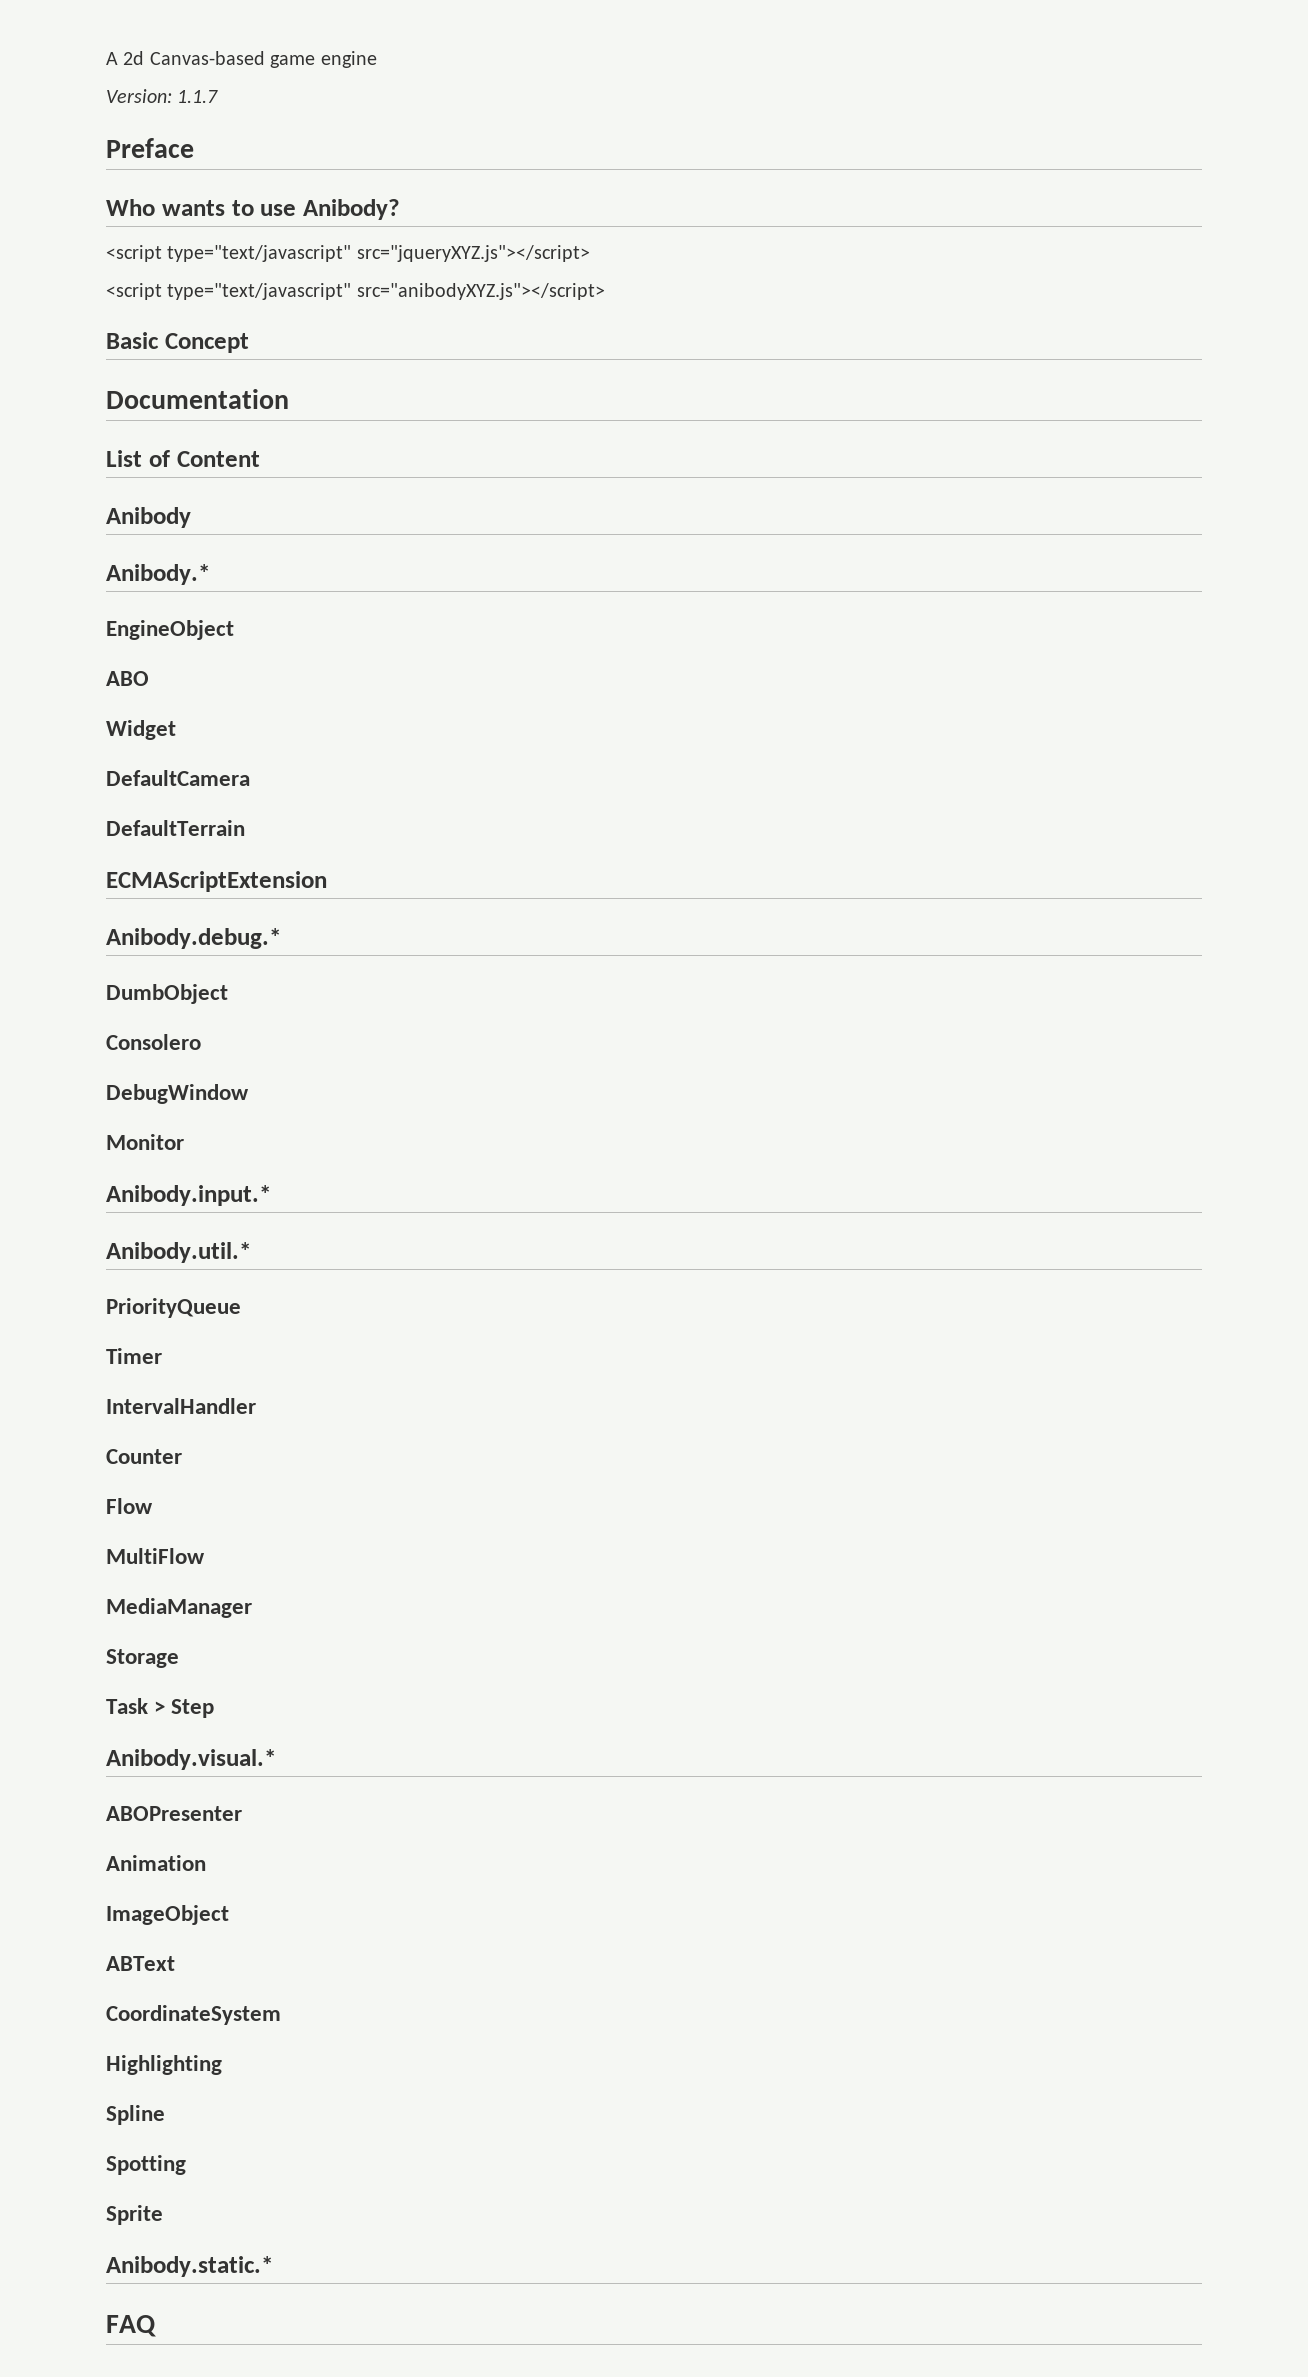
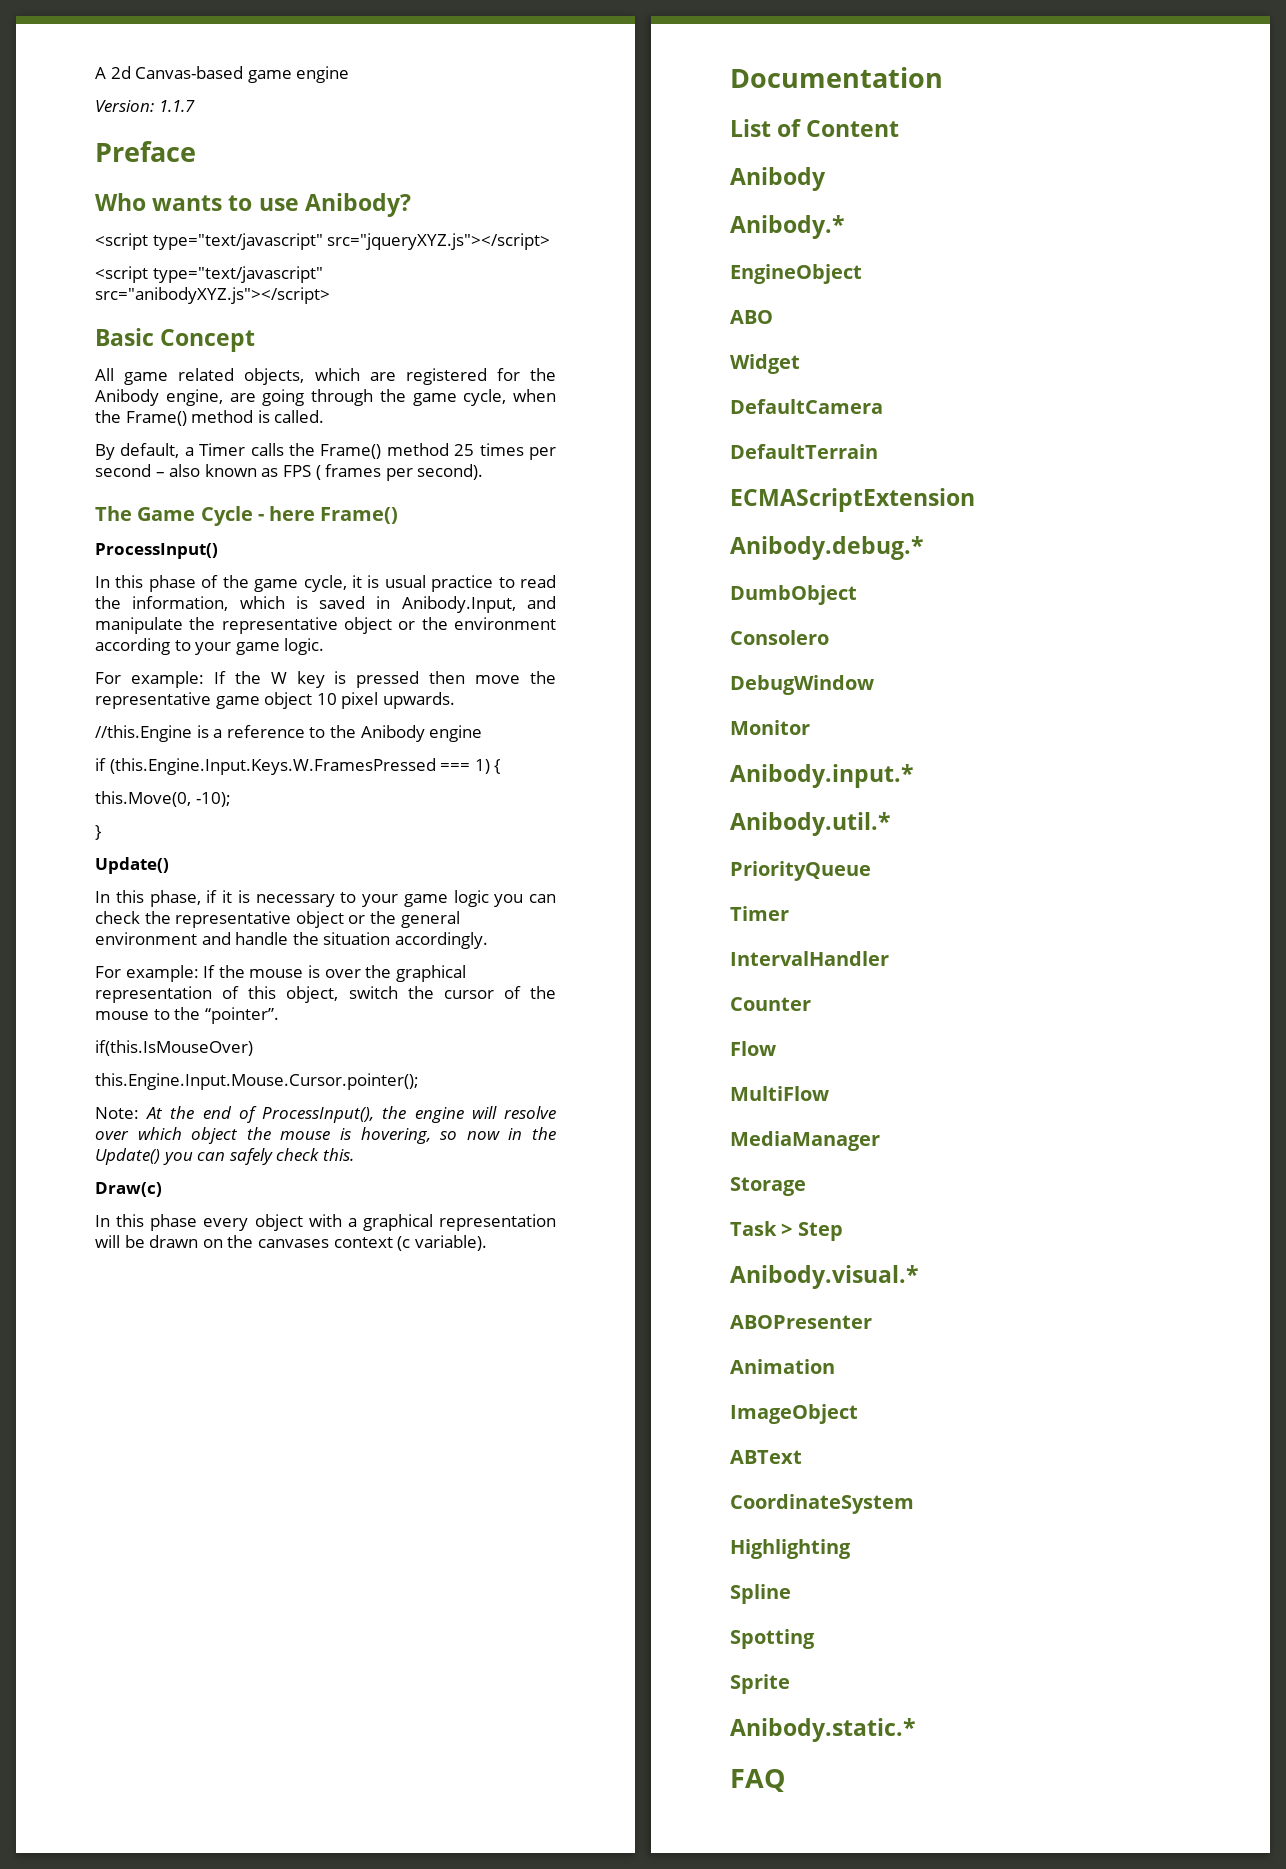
(249, 343) none -> [95,368,556,385] [95,389,556,406] [95,410,325,426] [95,443,556,460] [95,464,484,481] [95,506,399,526] [95,543,218,559] [95,575,556,592] [95,596,556,613] [95,617,556,634] [95,638,325,655] [95,671,556,688] [95,692,455,709] [95,725,483,742] [95,758,501,775] [95,791,231,807] [95,825,101,840] [95,857,169,874] [95,890,556,907] [95,911,460,928] [95,932,488,949] [95,965,466,982] [95,986,556,1003] [95,1007,279,1024] [95,1040,253,1056] [95,1073,419,1090] [95,1106,556,1123] [95,1127,556,1144] [95,1148,354,1165] [95,1182,162,1197] [95,1214,556,1231] [95,1235,487,1251] // All game related objects, which are registered for the Anibody engine, are going through the game cycle, when the Frame() method is called. // By default, a Timer calls the Frame() method 25 times per second – also known as FPS ( frames per second). // The Game Cycle - here Frame() // ProcessInput() // In this phase of the game cycle, it is usual practice to read the information, which is saved in Anibody.Input, and manipulate the representative object or the environment according to your game logic. // For example: If the W key is pressed then move the representative game object 10 pixel upwards. // //this.Engine is a reference to the Anibody engine // if (this.Engine.Input.Keys.W.FramesPressed === 1) { // this.Move(0, -10); // } // Update() // In this phase, if it is necessary to your game logic you can check the representative object or the general environment and handle the situation accordingly. // For example: If the mouse is over the graphical representation of this object, switch the cursor of the mouse to the “pointer”. // if(this.IsMouseOver) // this.Engine.Input.Mouse.Cursor.pointer(); // Note: At the end of ProcessInput(), the engine will resolve over which object the mouse is hovering, so now in the Update() you can safely check this. // Draw(c) // In this phase every object with a graphical representation will be drawn on the canvases context (c variable).

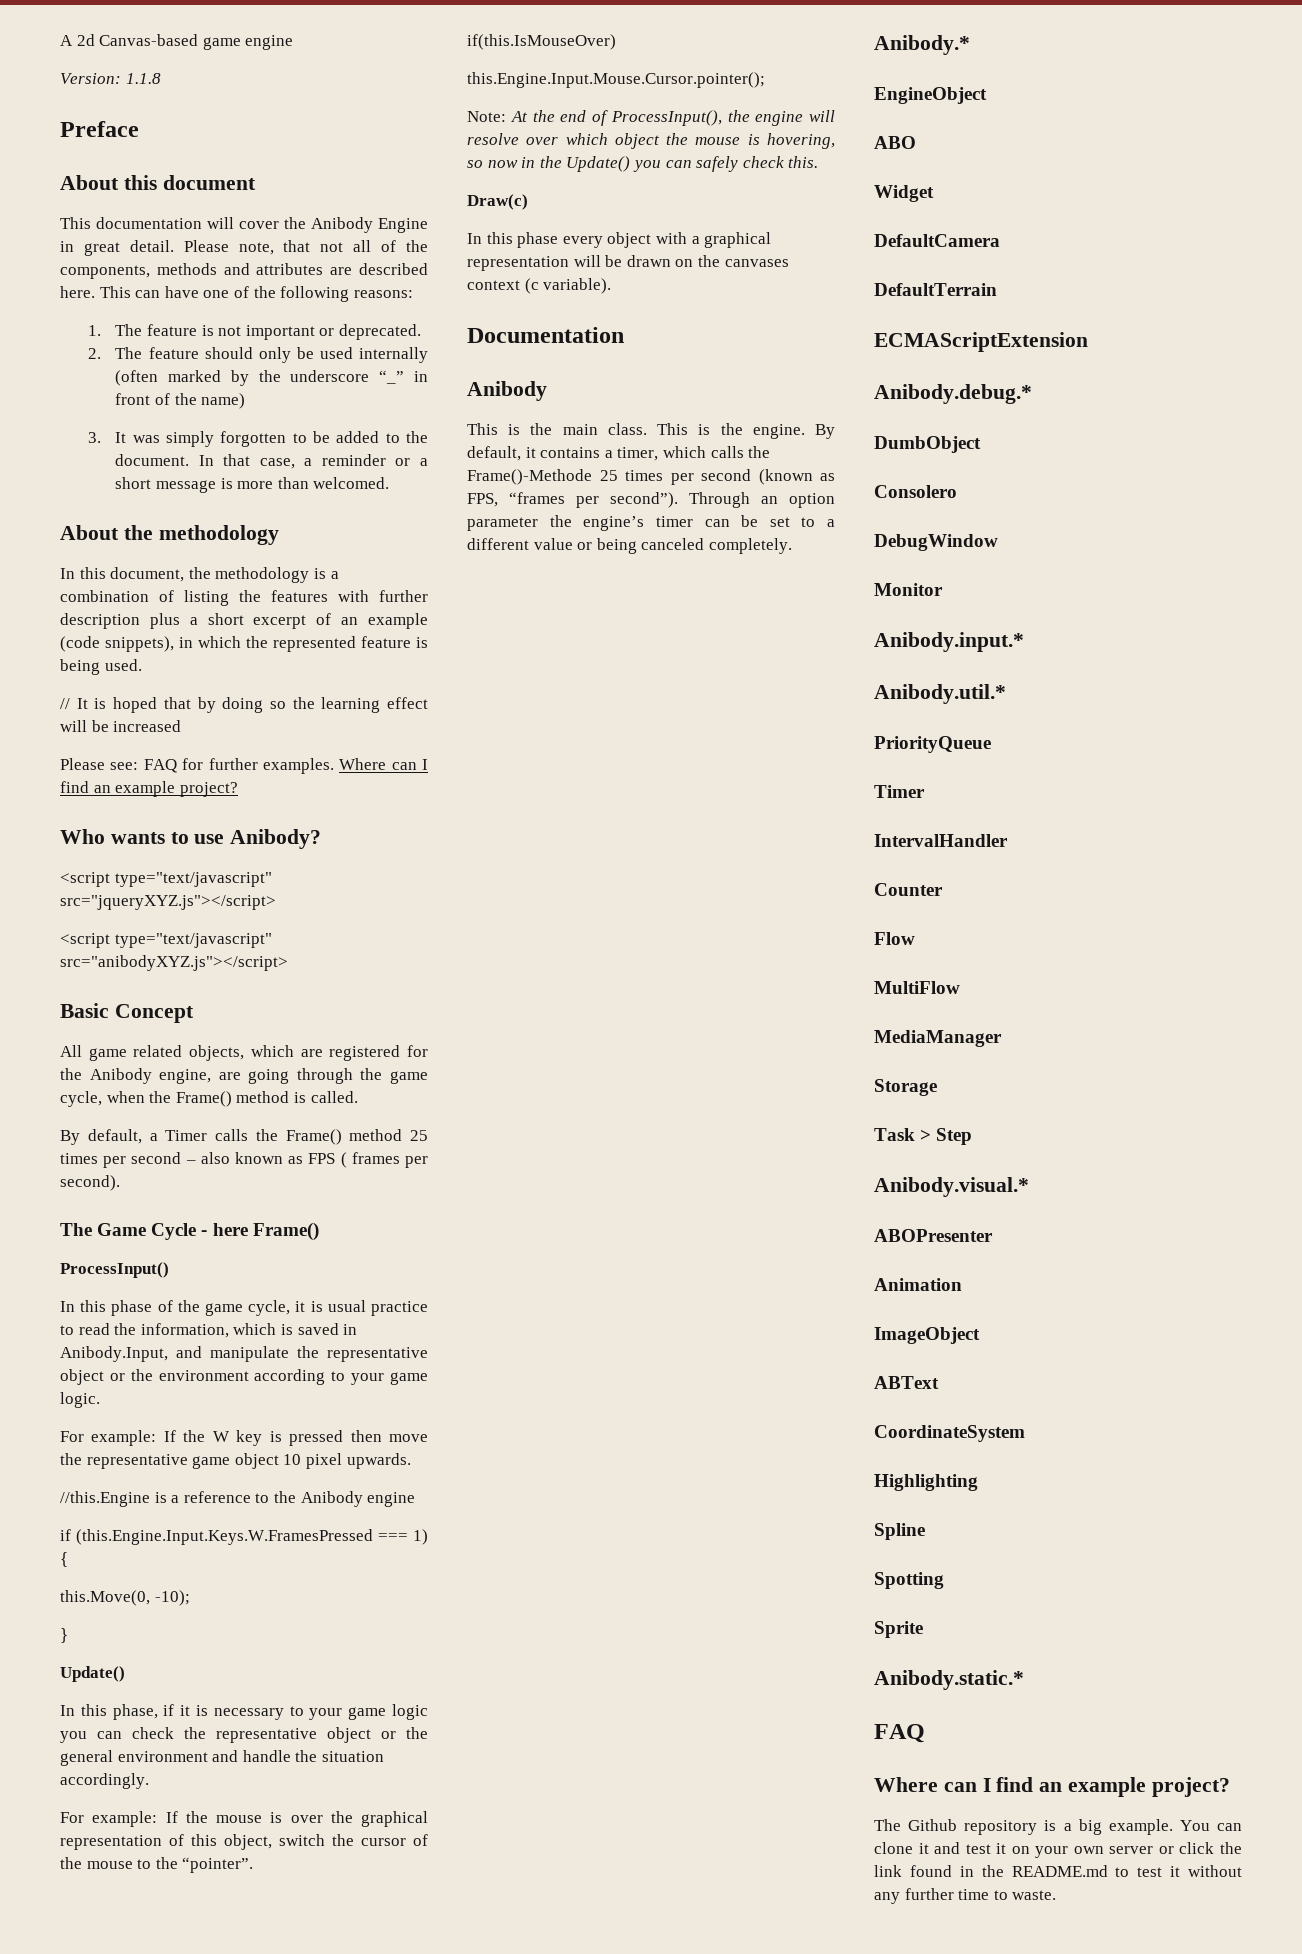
[158,100,195,112] 1.1.7 -> [125,73,161,84] 1.1.8
(196, 151) none -> [60,175,256,190] [60,217,428,233] [60,240,429,256] [60,263,429,279] [60,286,413,302] [87,324,421,340] [87,347,428,363] [115,370,428,386] [115,393,246,409] [87,431,428,447] [115,454,428,469] [115,477,390,493] [60,525,279,545] [60,567,339,583] [60,590,428,606] [60,613,428,629] [60,636,428,652] [60,659,142,675] [60,697,428,713] [60,720,182,732] [60,758,428,774] [60,781,238,797] // About this document // This documentation will cover the Anibody Engine in great detail. Please note, that not all of the components, methods and attributes are described here. This can have one of the following reasons: // 1. The feature is not important or deprecated. // 2. The feature should only be used internally (often marked by the underscore “_” in front of the name) // 3. It was simply forgotten to be added to the document. In that case, a reminder or a short message is more than welcomed. // About the methodology // In this document, the methodology is a combination of listing the features with further description plus a short excerpt of an example (code snippets), in which the represented feature is being used. // // It is hoped that by doing so the learning effect will be increased // Please see: FAQ for further examples. Where can I find an example project?
[730,119,900,137] [730,167,826,191] List of Content // Anibody -> [467,381,547,401] [467,423,835,439] [467,446,771,461] [467,469,835,485] [467,492,835,508] [467,515,835,531] [467,538,792,554] Anibody // This is the main class. This is the engine. By default, it contains a timer, which calls the Frame()-Methode 25 times per second (known as FPS, “frames per second”). Through an option parameter the engine’s timer can be set to a different value or being canceled completely.
(785, 1780) none -> [874,1777,1230,1797] [874,1819,1242,1835] [874,1842,1242,1858] [874,1865,1242,1877] [874,1888,1057,1904] // Where can I find an example project? // The Github repository is a big example. You can clone it and test it on your own server or click the link found in the README.md to test it without any further time to waste.

